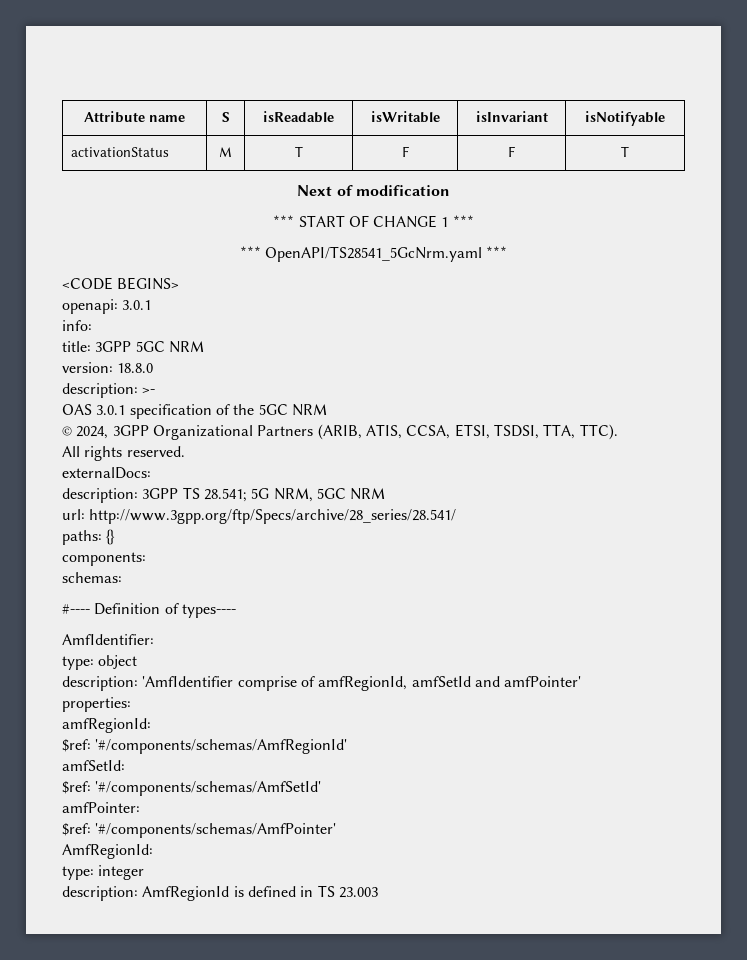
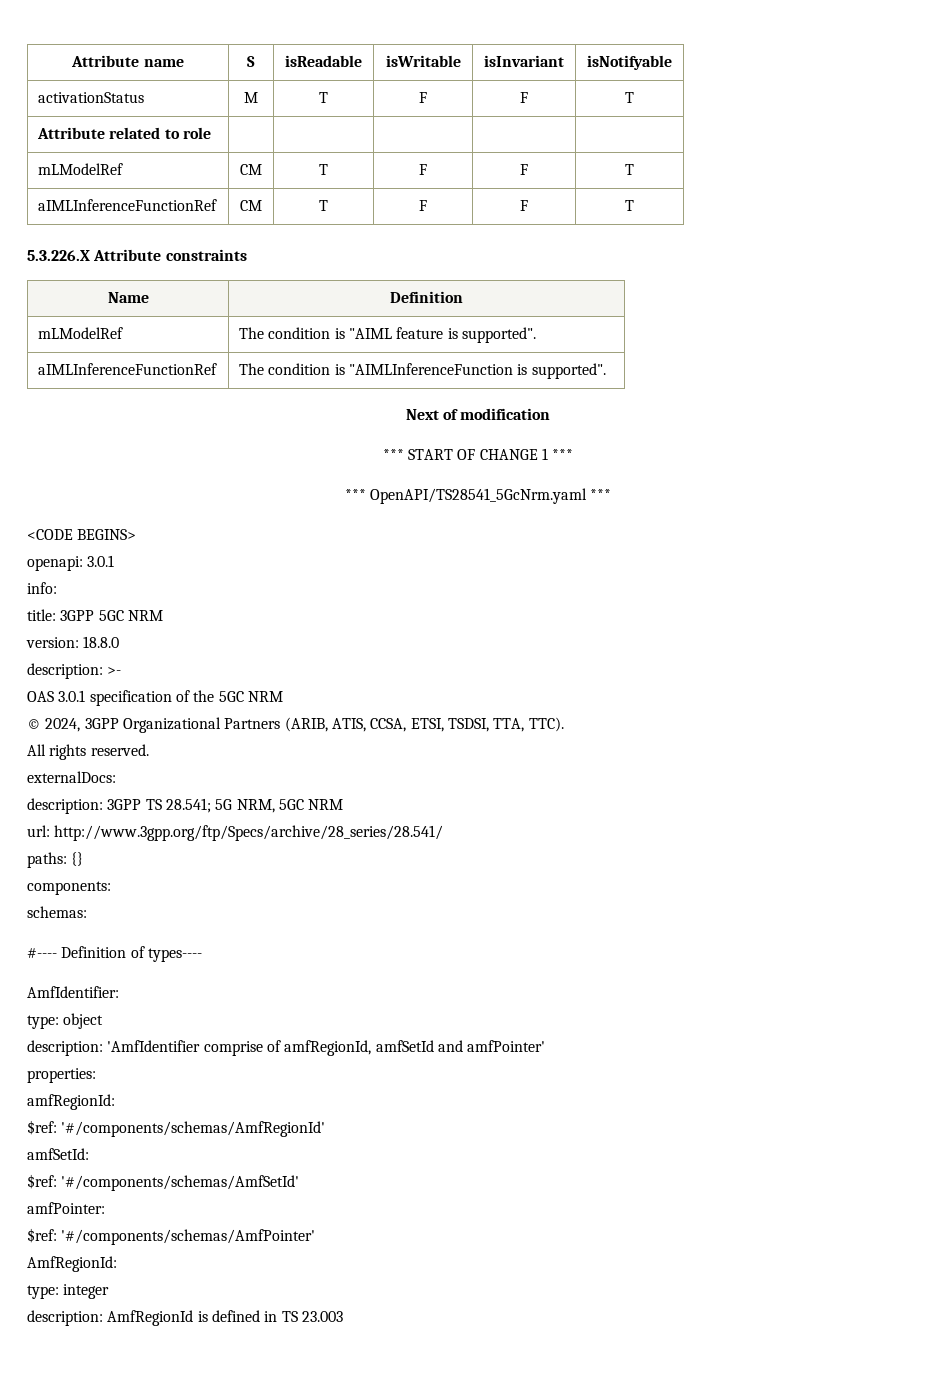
(629, 151) none -> [37,127,212,139] [38,163,124,175] [240,164,262,175] [319,164,328,175] [419,164,427,175] [520,164,528,175] [625,164,634,175] [38,199,218,211] [240,200,262,211] [319,200,328,211] [419,200,427,211] [520,200,528,211] [625,200,634,211] [27,249,247,261] [107,292,149,303] [390,291,463,303] [38,327,124,339] [239,327,537,343] [38,363,218,375] [239,363,606,379] // Attribute related to role | | | | | // mLModelRef | CM | T | F | F | T // aIMLInferenceFunctionRef | CM | T | F | F | T // 5.3.226.X Attribute constraints // Name | Definition // mLModelRef | The condition is "AIML feature is supported". // aIMLInferenceFunctionRef | The condition is "AIMLInferenceFunction is supported".

